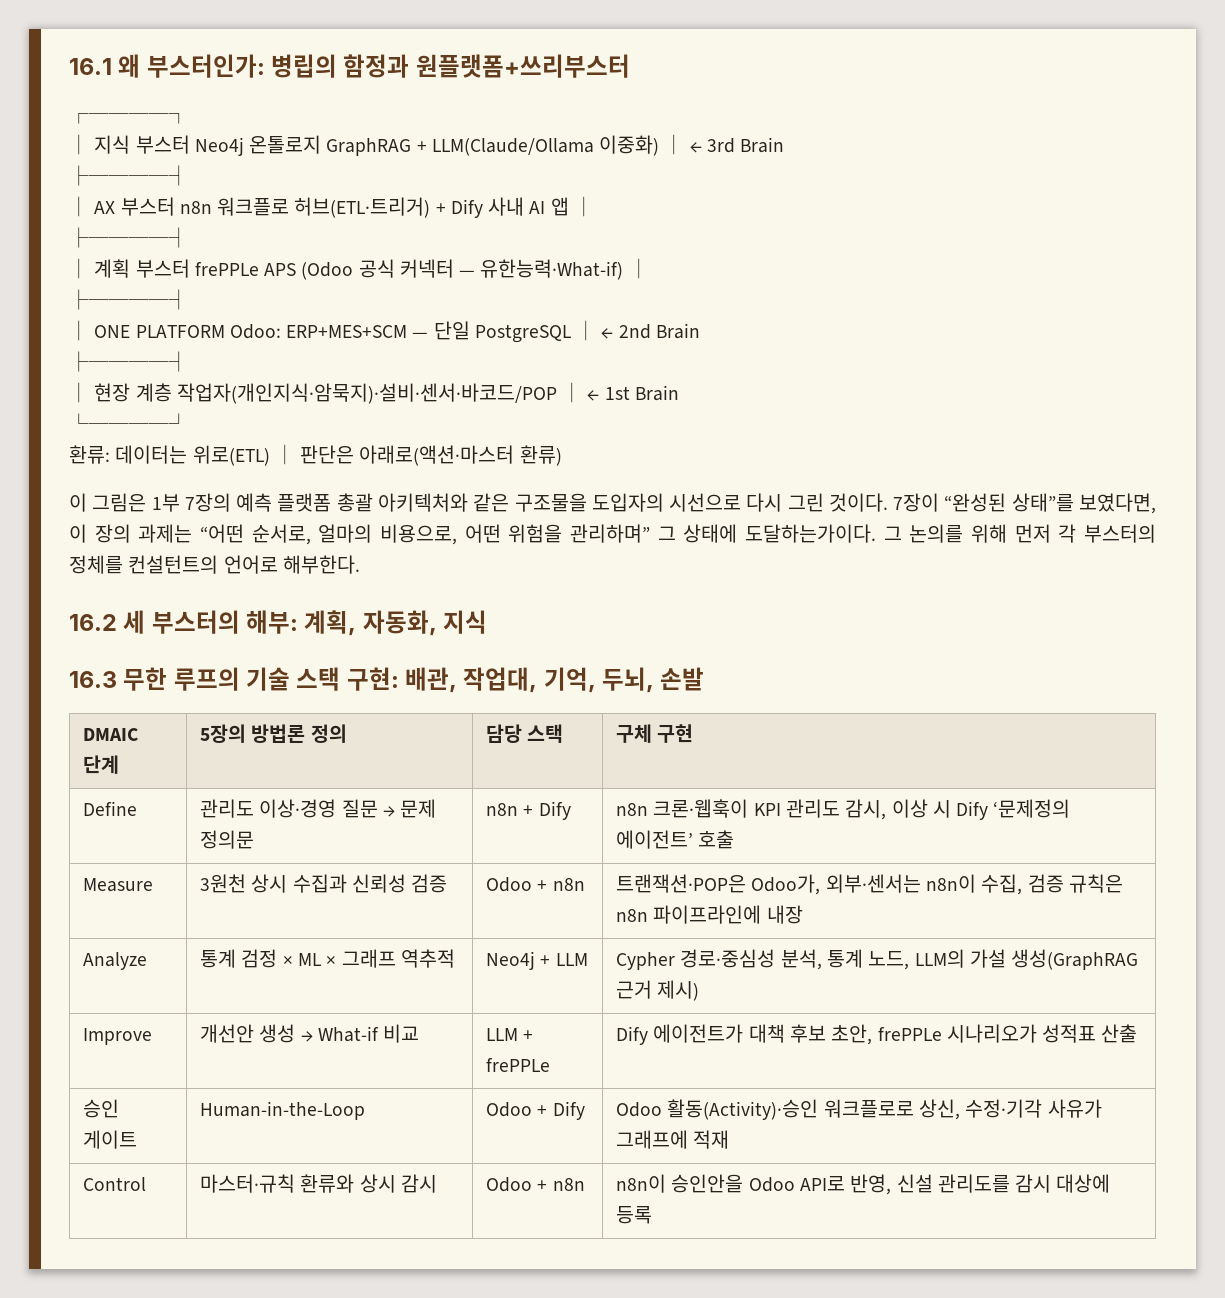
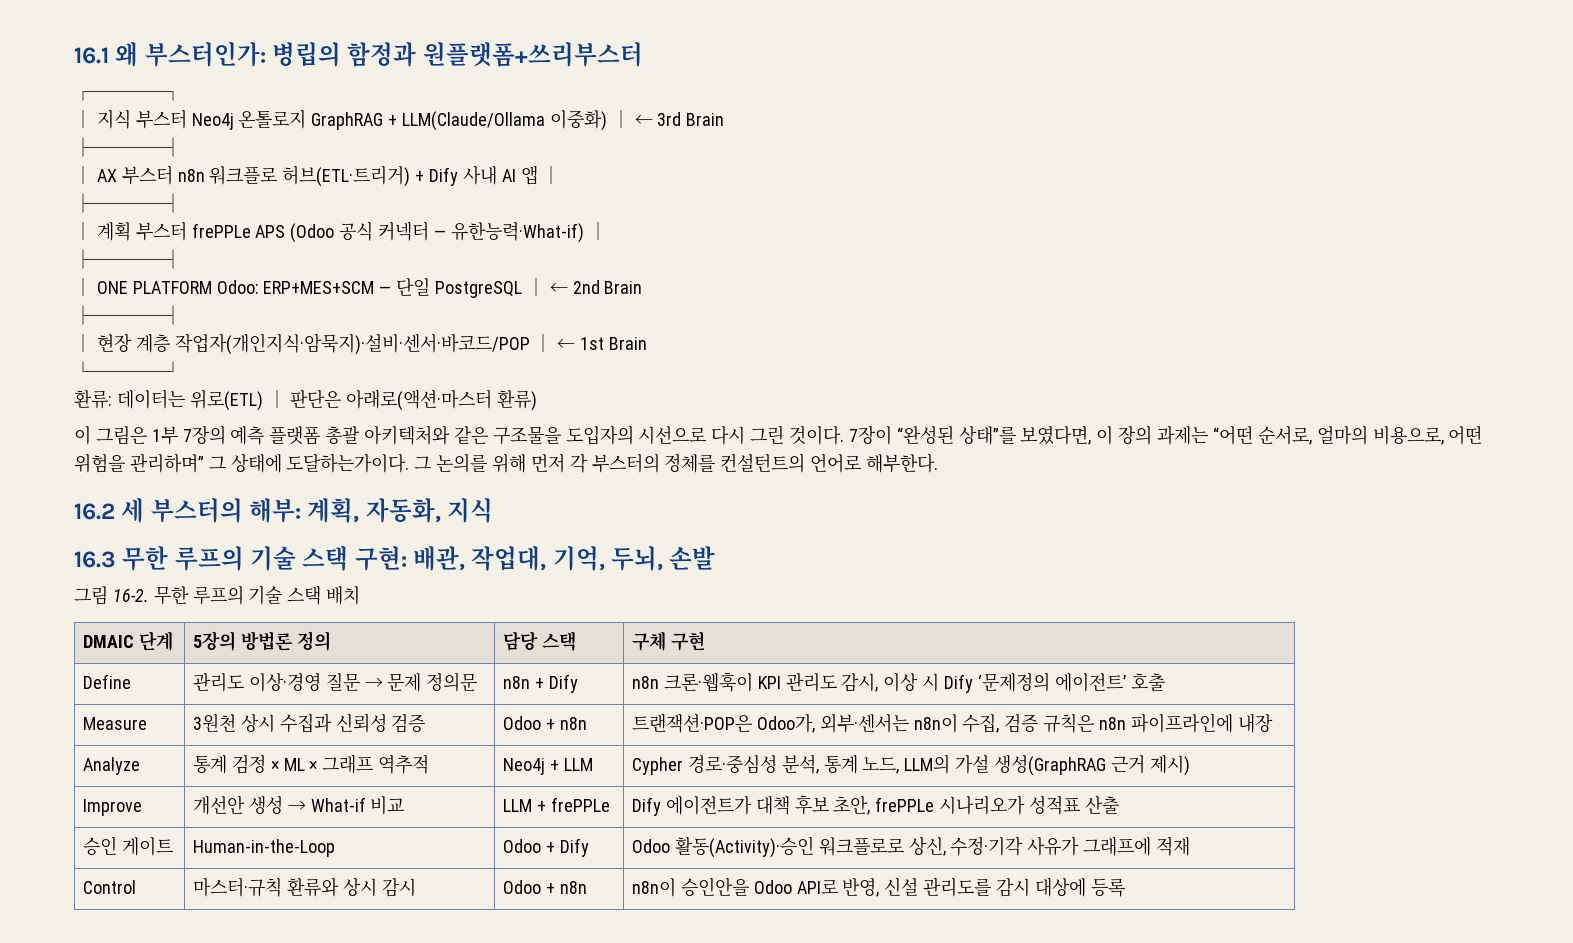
(705, 679) none -> [74,585,361,605] // 그림 16-2. 무한 루프의 기술 스택 배치

